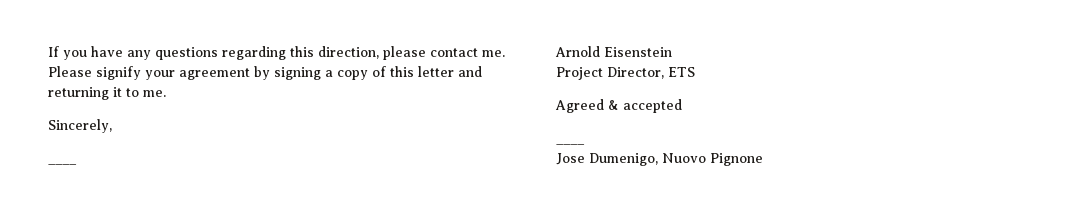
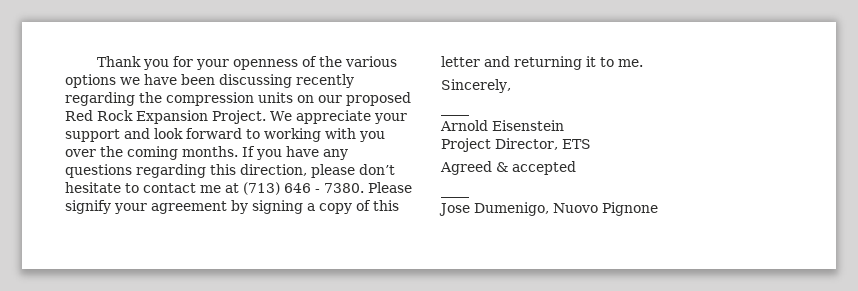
(48, 51) none -> [97,56,398,70] [65,74,354,88] [65,92,411,106] [65,110,407,124] [65,128,385,142] [65,146,238,160] Thank you for your openness of the various options we have been discussing recently regarding the compression units on our proposed Red Rock Expansion Project. We appreciate your support and look forward to working with you over the coming months.
[430,48,505,57] contact me. -> [359,164,395,175] [65,182,364,195] don’t hesitate to contact me at (713) 646 - 7380.

